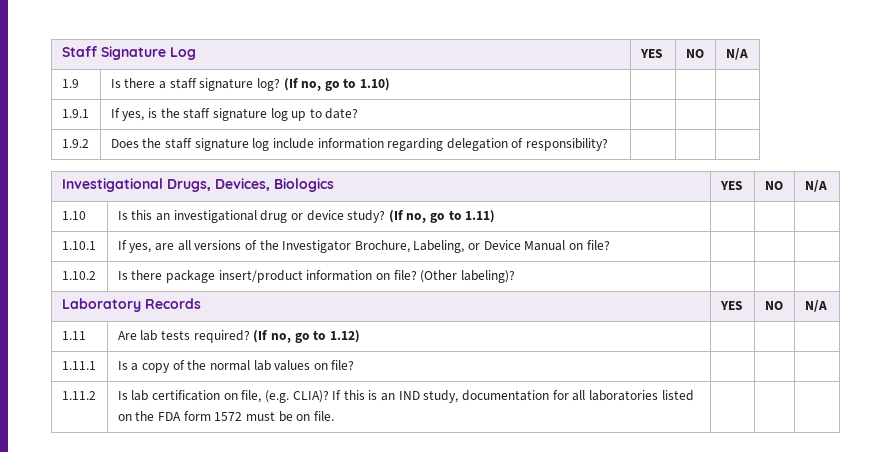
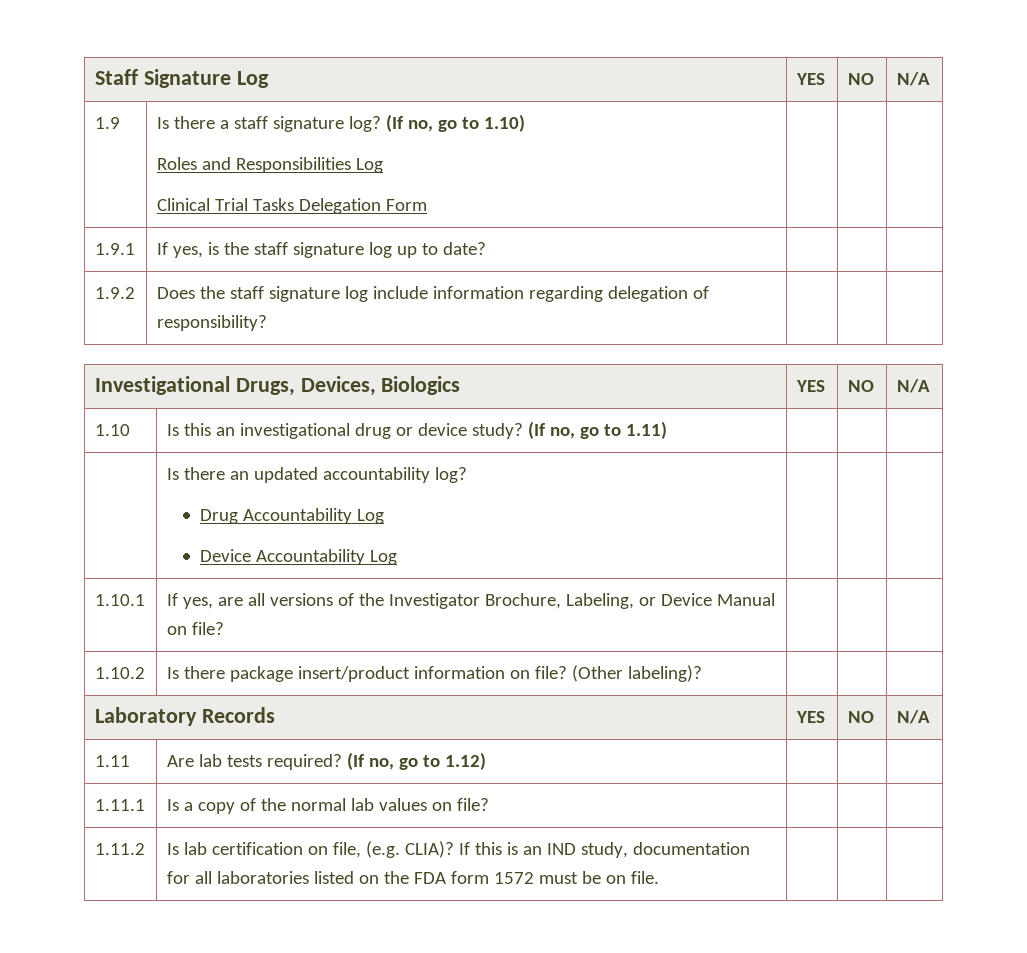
(391, 84) none -> [156,157,383,173] [156,198,427,214] // Roles and Responsibilities Log // Clinical Trial Tasks Delegation Form
(496, 216) none -> [166,467,467,483] [200,508,385,524] [200,549,398,565] // | Is there an updated accountability log? // Drug Accountability Log // Device Accountability Log | | |

